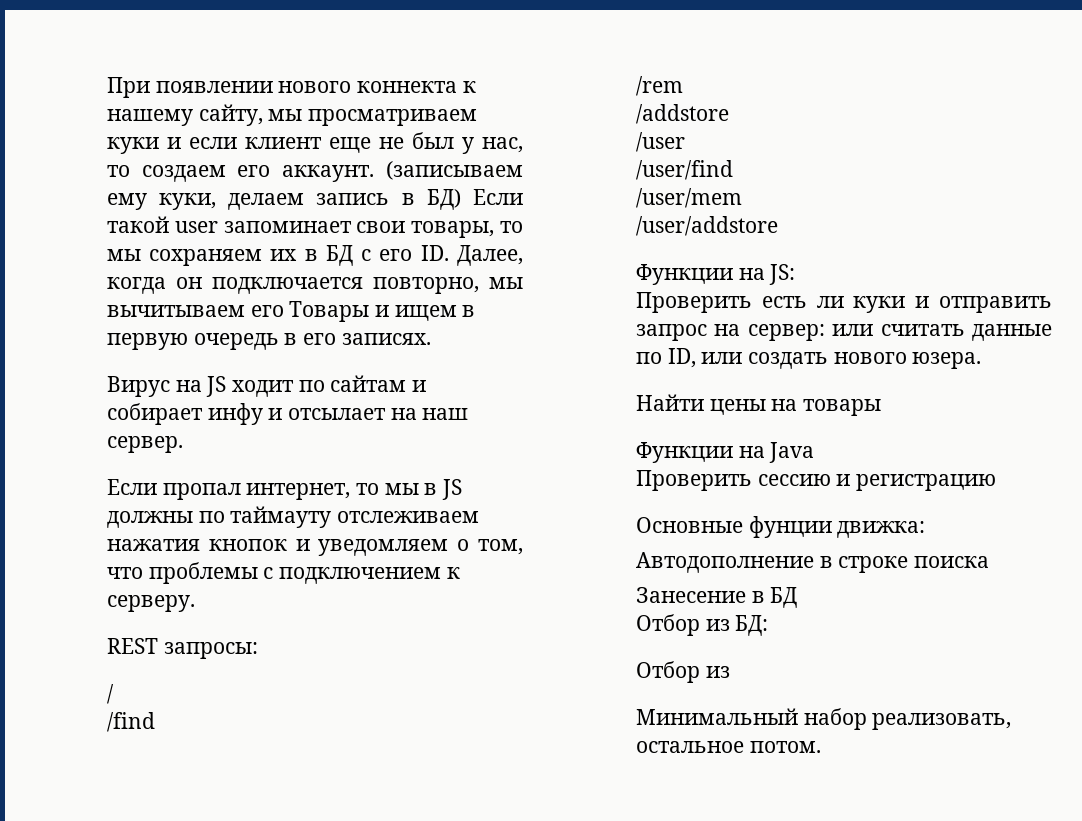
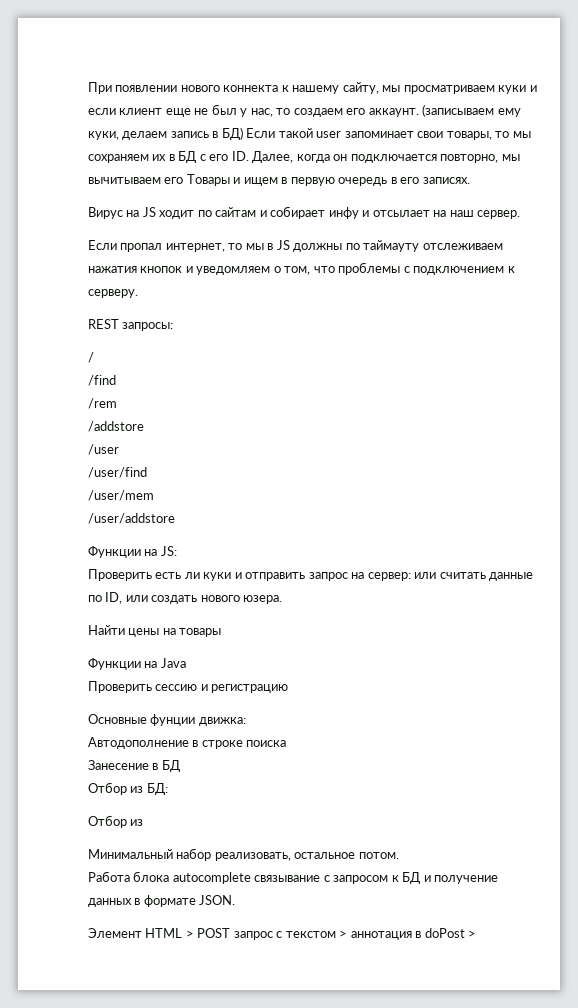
(821, 747) none -> [87,871,499,884] [87,895,236,907] [87,928,477,940] // Работа блока autocomplete связывание с запросом к БД и получение данных в формате JSON. // Элемент HTML > POST запрос с текстом > аннотация в doPost >

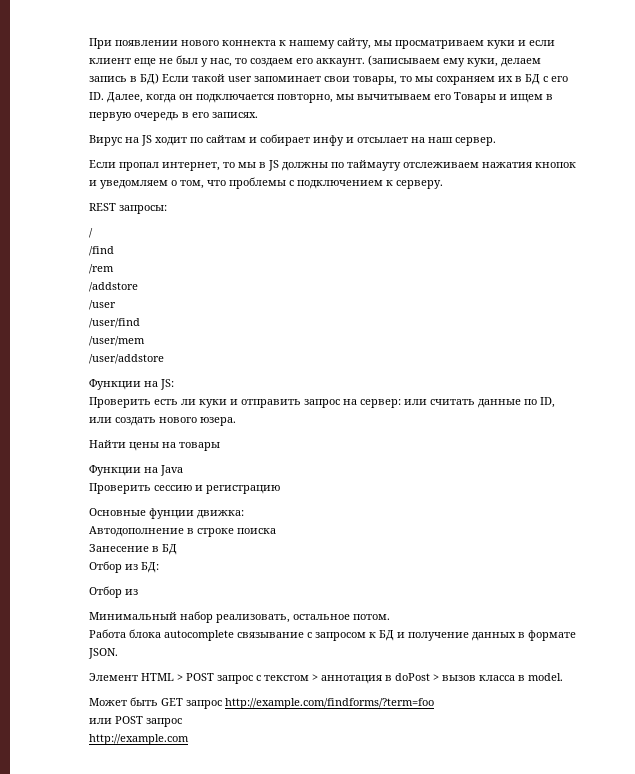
(477, 934) none -> [441,673,563,681] [88,697,434,709] [88,716,182,727] [88,734,189,745] вызов класса в model. // Может быть GET запрос http://example.com/findforms/?term=foo // или POST запрос // http://example.com

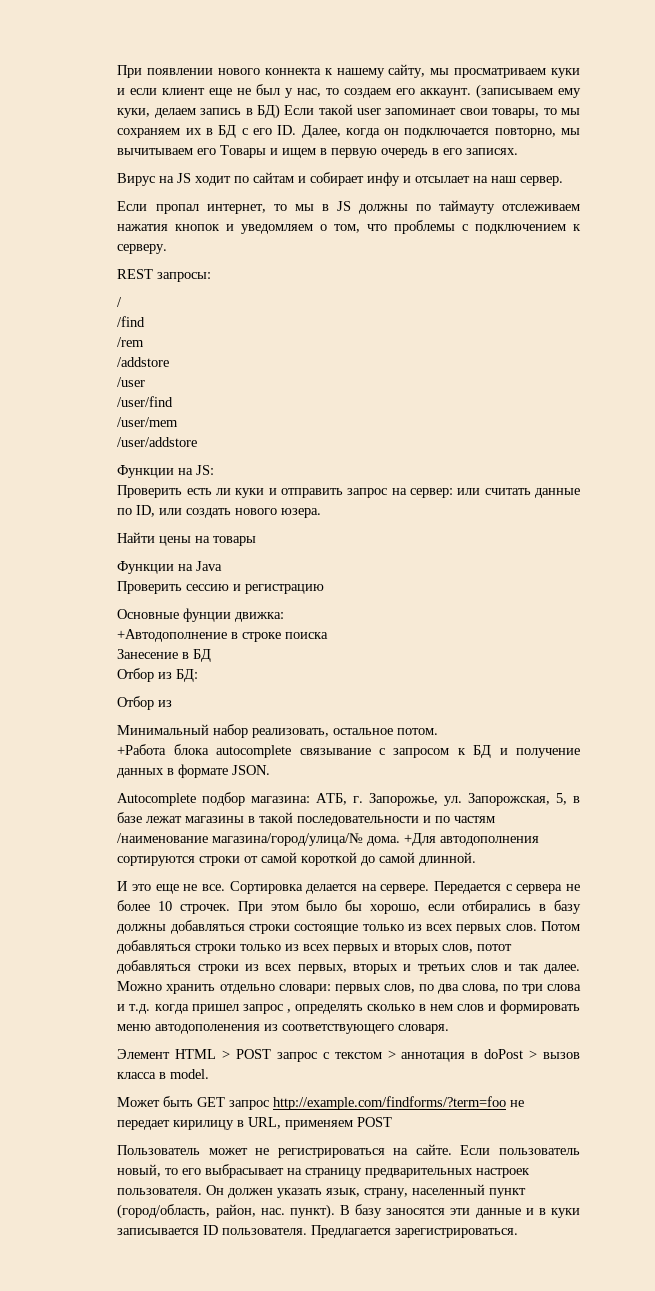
[88,526,184,537] Автодополнение -> [117,629,228,642] +Автодополнение
[88,629,126,638] Работа -> [117,744,167,755] +Работа
(118, 653) none -> [117,792,580,806] [117,812,496,826] [117,833,540,846] [117,852,477,866] [117,881,580,894] [117,900,581,914] [117,920,580,934] [117,940,513,954] [117,960,580,974] [117,981,581,994] [117,1000,580,1014] [117,1024,450,1034] // Autocomplete подбор магазина: АТБ, г. Запорожье, ул. Запорожская, 5, в базе лежат магазины в такой последовательности и по частям /наименование магазина/город/улица/№ дома. +Для автодополнения сортируются строки от самой короткой до самой длинной. // И это еще не все. Сортировка делается на сервере. Передается с сервера не более 10 строчек. При этом было бы хорошо, если отбирались в базу должны добавляться строки состоящие только из всех первых слов. Потом добавляться строки только из всех первых и вторых слов, потот добавляться строки из всех первых, вторых и третьих слов и так далее. Можно хранить отдельно словари: первых слов, по два слова, по три слова и т.д. когда пришел запрос , определять сколько в нем слов и формировать меню автодополенения из соответствующего словаря.
[88,716,182,727] [88,734,189,745] // или POST запрос // http://example.com -> [510,1100,525,1107] [117,1117,393,1130] [117,1144,580,1158] [117,1164,531,1178] [117,1184,527,1198] [117,1204,580,1219] [117,1225,519,1238] не передает кирилицу в URL, применяем POST // Пользователь может не регистрироваться на сайте. Если пользователь новый, то его выбрасывает на страницу предварительных настроек пользователя. Он должен указать язык, страну, населенный пункт (город/область, район, нас. пункт). В базу заносятся эти данные и в куки записывается ID пользователя. Предлагается зарегистрироваться.

